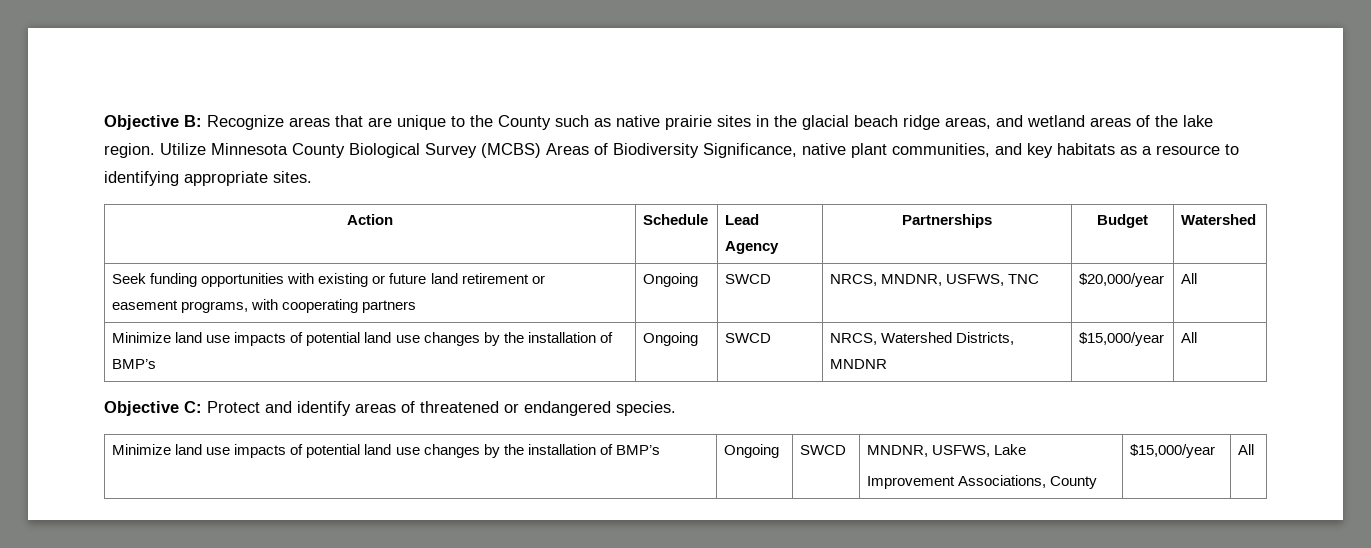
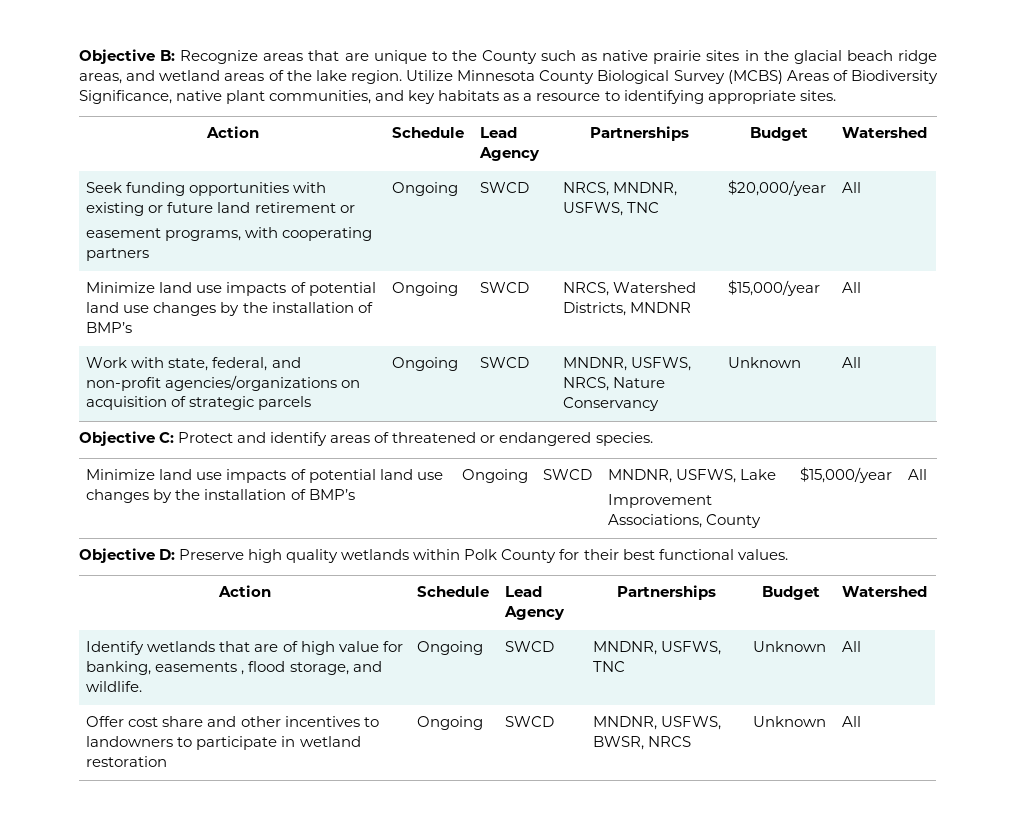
(1198, 337) none -> [86,357,301,371] [86,375,361,391] [86,396,312,410] [392,357,459,371] [480,357,530,368] [563,357,692,371] [563,377,666,391] [563,397,660,411] [728,357,802,368] [842,357,862,368] // Work with state, federal, and non-profit agencies/organizations on acquisition of strategic parcels | Ongoing | SWCD | MNDNR, USFWS, NRCS, Nature Conservancy | Unknown | All
(1255, 449) none -> [79,548,788,563] [218,585,271,597] [417,586,490,597] [505,586,543,597] [504,606,566,620] [617,585,716,600] [762,586,820,600] [842,586,928,597] [86,641,403,655] [86,661,382,675] [86,681,143,692] [417,641,484,655] [505,641,555,652] [593,641,722,655] [593,661,626,672] [753,641,827,652] [842,641,862,652] [86,716,379,727] [86,736,361,750] [86,756,168,767] [417,716,484,730] [505,716,555,727] [593,716,722,730] [593,736,692,750] [753,716,827,727] [842,716,862,727] // Objective D: Preserve high quality wetlands within Polk County for their best functional values. // Action | Schedule | Lead Agency | Partnerships | Budget | Watershed // Identify wetlands that are of high value for banking, easements , flood storage, and wildlife. | Ongoing | SWCD | MNDNR, USFWS, TNC | Unknown | All // Offer cost share and other incentives to landowners to participate in wetland restoration | Ongoing | SWCD | MNDNR, USFWS, BWSR, NRCS | Unknown | All

